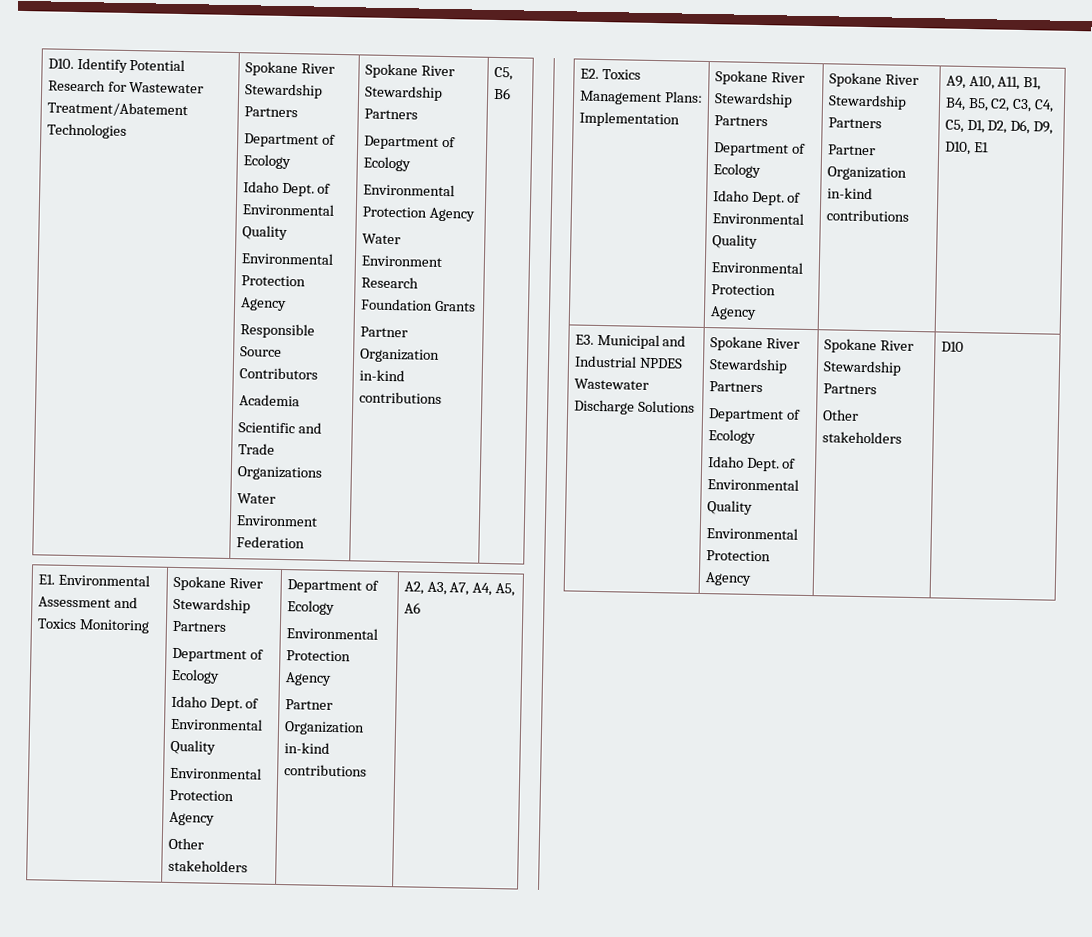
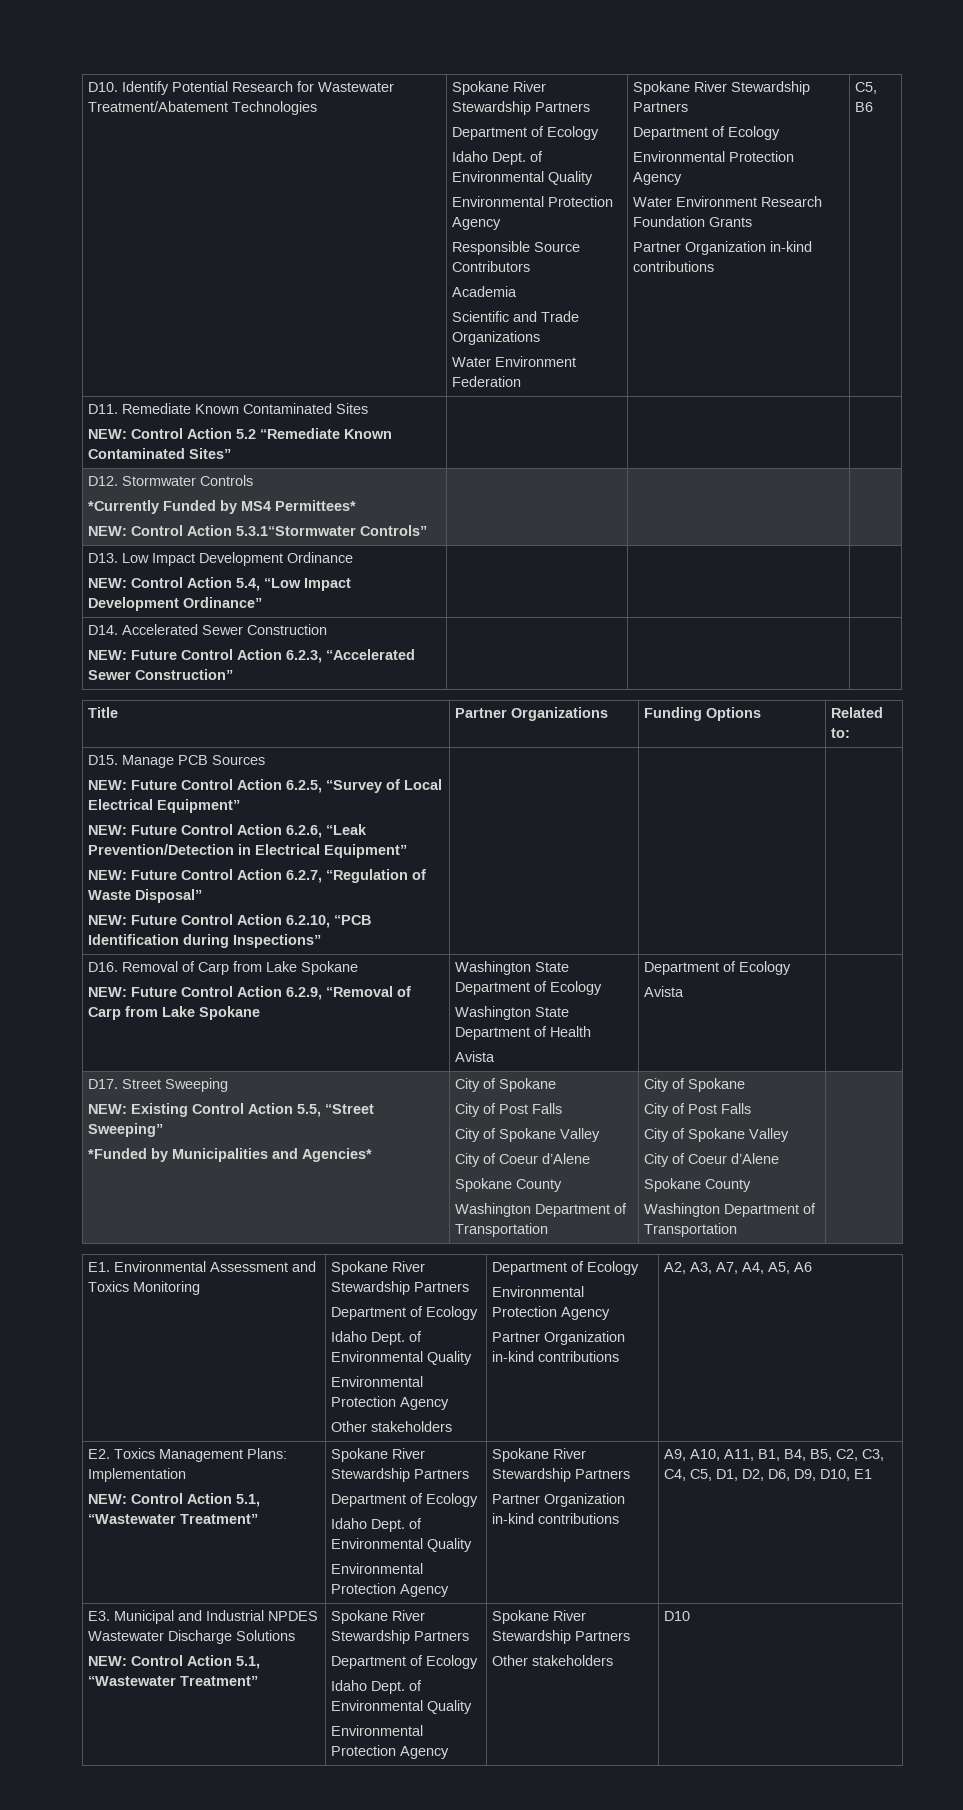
(511, 93) none -> [88,403,369,414] [88,428,393,439] [88,448,232,459] [88,475,254,486] [88,500,357,514] [88,525,428,536] [88,552,354,566] [88,577,352,591] [88,597,263,611] [88,624,328,635] [88,649,416,663] [88,669,234,680] [88,707,119,718] [455,707,609,721] [644,707,762,721] [831,707,884,718] [831,728,851,738] [88,755,266,768] [88,779,443,793] [88,799,241,813] [88,824,368,838] [88,844,408,858] [88,869,427,883] [88,889,203,903] [88,914,372,928] [88,934,322,948] [88,961,359,975] [88,986,412,1000] [88,1006,261,1020] [455,961,570,975] [455,981,603,995] [455,1006,570,1020] [455,1026,592,1040] [455,1051,496,1062] [644,961,792,975] [644,986,685,997] [88,1078,229,1092] [88,1103,375,1117] [88,1123,164,1137] [88,1148,373,1162] [455,1078,557,1092] [455,1103,563,1117] [455,1128,601,1142] [455,1153,591,1167] [455,1178,563,1192] [455,1203,628,1217] [455,1223,549,1237] [644,1078,746,1092] [644,1103,752,1117] [644,1128,790,1142] [644,1153,780,1167] [644,1178,752,1192] [644,1203,817,1217] [644,1223,738,1237] // D11. Remediate Known Contaminated Sites // NEW: Control Action 5.2 “Remediate Known Contaminated Sites” | | | // D12. Stormwater Controls // *Currently Funded by MS4 Permittees* // NEW: Control Action 5.3.1“Stormwater Controls” | | | // D13. Low Impact Development Ordinance // NEW: Control Action 5.4, “Low Impact Development Ordinance” | | | // D14. Accelerated Sewer Construction // NEW: Future Control Action 6.2.3, “Accelerated Sewer Construction” | | | // Title | Partner Organizations | Funding Options | Related to: // D15. Manage PCB Sources // NEW: Future Control Action 6.2.5, “Survey of Local Electrical Equipment” // NEW: Future Control Action 6.2.6, “Leak Prevention/Detection in Electrical Equipment” // NEW: Future Control Action 6.2.7, “Regulation of Waste Disposal” // NEW: Future Control Action 6.2.10, “PCB Identification during Inspections” | | | // D16. Removal of Carp from Lake Spokane // NEW: Future Control Action 6.2.9, “Removal of Carp from Lake Spokane | Washington State Department of Ecology // Washington State Department of Health // Avista | Department of Ecology // Avista | // D17. Street Sweeping // NEW: Existing Control Action 5.5, “Street Sweeping” // *Funded by Municipalities and Agencies* | City of Spokane // City of Post Falls // City of Spokane Valley // City of Coeur d’Alene // Spokane County // Washington Department of Transportation | City of Spokane // City of Post Falls // City of Spokane Valley // City of Coeur d’Alene // Spokane County // Washington Department of Transportation |
(680, 119) none -> [88,1493,261,1507] [88,1514,259,1524] // NEW: Control Action 5.1, “Wastewater Treatment”
(695, 406) none -> [88,1655,261,1669] [88,1676,259,1686] // NEW: Control Action 5.1, “Wastewater Treatment”

